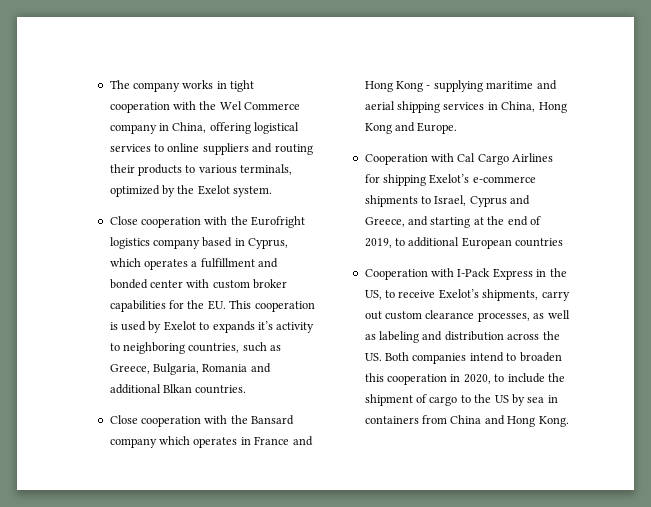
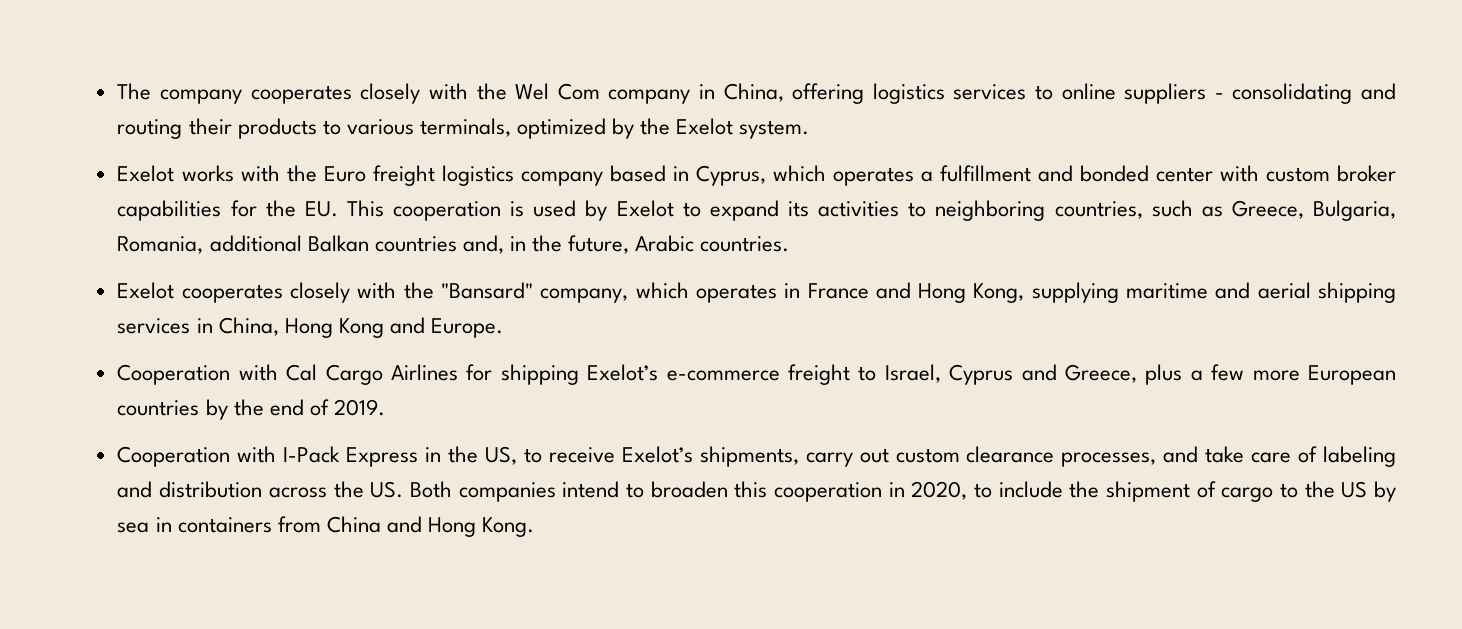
[182,80,255,92] [109,102,170,113] works in tight cooperation -> [250,83,421,104] cooperates closely
[244,102,301,110] Commerce -> [557,83,600,100] Com
[254,122,300,134] logistical -> [872,83,945,104] logistics
(249, 149) none -> [1214,83,1353,104] - consolidating
[109,216,306,228] Close cooperation with the Eurofright -> [117,165,435,186] Exelot works with the Euro freight
[212,321,315,333] expands it’s activity -> [709,200,900,221] expand its activities
[202,363,271,373] [109,384,247,394] [109,415,295,427] [109,438,157,448] Romania and additional Blkan countries. // Close cooperation with the Bansard company -> [117,235,790,254] [117,282,629,303] Romania, additional Balkan countries and, in the future, Arabic countries. // Exelot cooperates closely with the "Bansard" company,
[396,81,431,92] Kong - -> [973,283,1025,303] Kong,
[364,195,418,207] shipments -> [788,364,851,385] freight
[408,216,541,228] [364,237,564,249] and starting at the end of 2019, to additional European countries -> [1145,364,1397,385] [117,399,385,420] plus a few more European countries by the end of 2019.
[533,310,570,319] [364,334,376,340] as well as -> [1163,446,1318,463] and take care of

